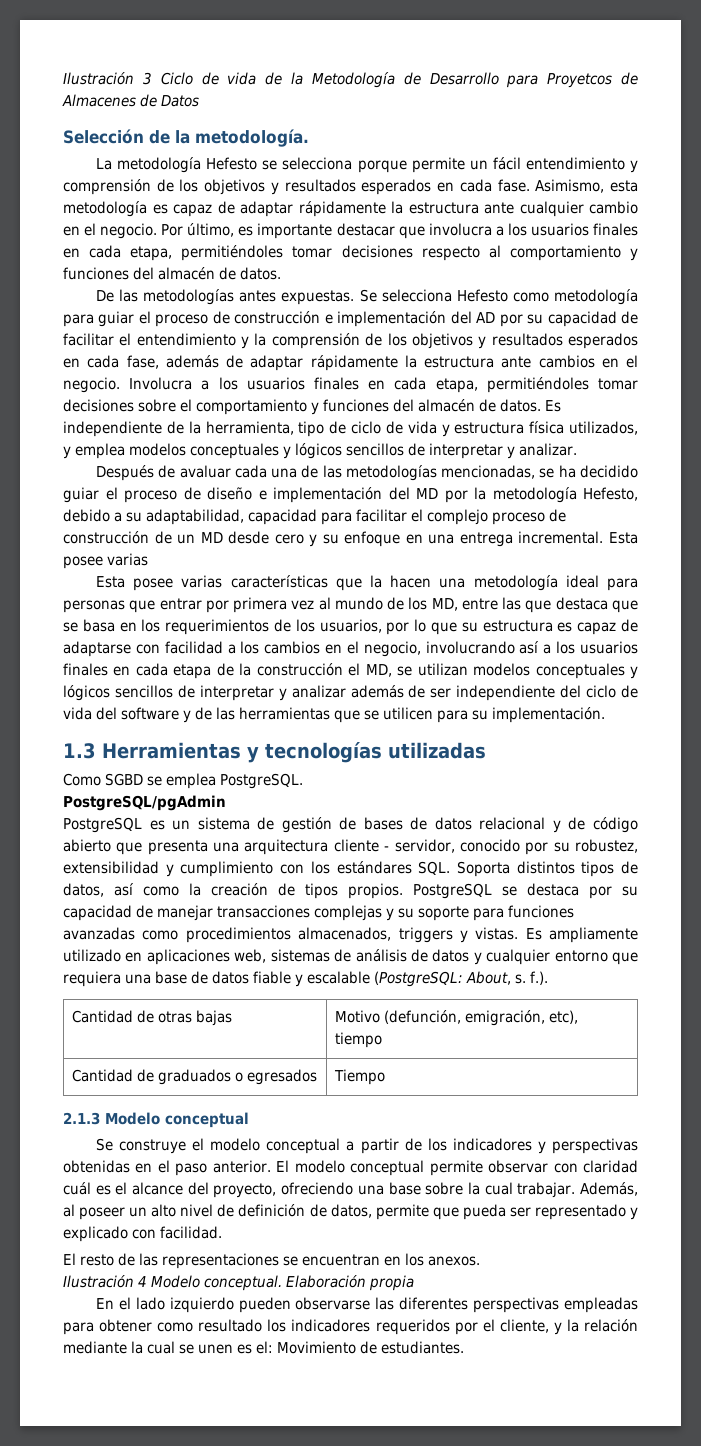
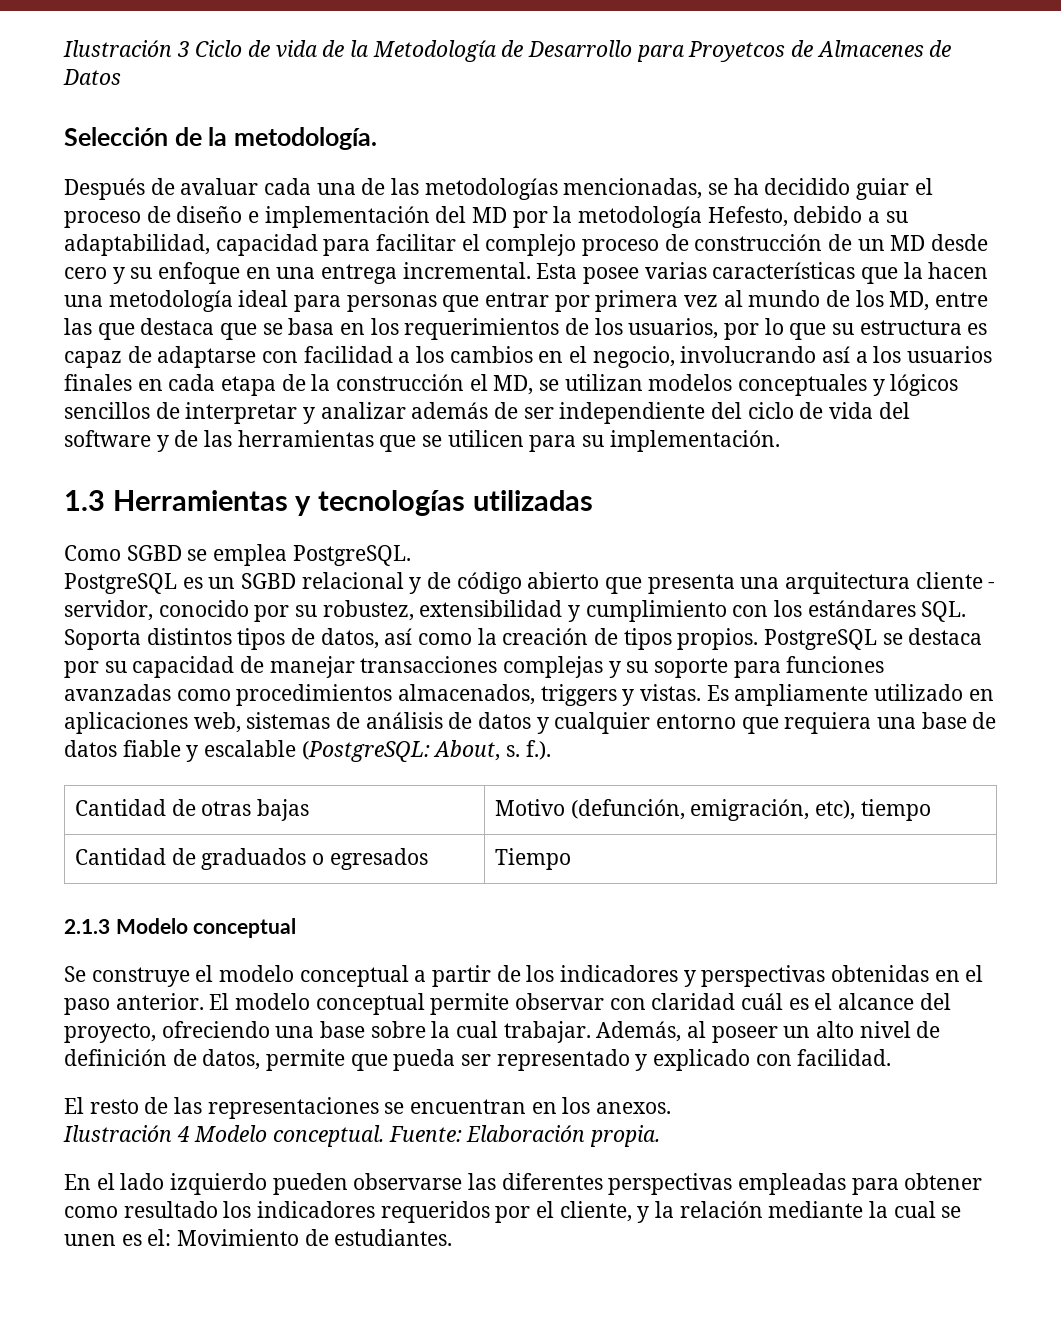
[96,157,639,173] [63,179,639,195] [63,201,638,217] [63,223,639,239] [63,245,638,261] [63,267,281,280] [96,289,639,305] [63,311,638,327] [63,333,639,349] [63,355,638,371] [63,377,638,393] [63,399,561,415] [63,421,638,437] [63,443,577,459] // La metodología Hefesto se selecciona porque permite un fácil entendimiento y comprensión de los objetivos y resultados esperados en cada fase. Asimismo, esta metodología es capaz de adaptar rápidamente la estructura ante cualquier cambio en el negocio. Por último, es importante destacar que involucra a los usuarios finales en cada etapa, permitiéndoles tomar decisiones respecto al comportamiento y funciones del almacén de datos. // De las metodologías antes expuestas. Se selecciona Hefesto como metodología para guiar el proceso de construcción e implementación del AD por su capacidad de facilitar el entendimiento y la comprensión de los objetivos y resultados esperados en cada fase, además de adaptar rápidamente la estructura ante cambios en el negocio. Involucra a los usuarios finales en cada etapa, permitiéndoles tomar decisiones sobre el comportamiento y funciones del almacén de datos. Es independiente de la herramienta, tipo de ciclo de vida y estructura física utilizados, y emplea modelos conceptuales y lógicos sencillos de interpretar y analizar. -> (377, 138) none
[96,575,223,591] // Esta posee varias -> (707, 270) none
[63,795,226,811] // PostgreSQL/pgAdmin -> (411, 555) none
[197,817,472,833] sistema de gestión de bases de datos -> [241,573,297,589] SGBD
[286,1275,414,1291] Elaboración propia -> [388,1125,661,1147] Fuente: Elaboración propia.

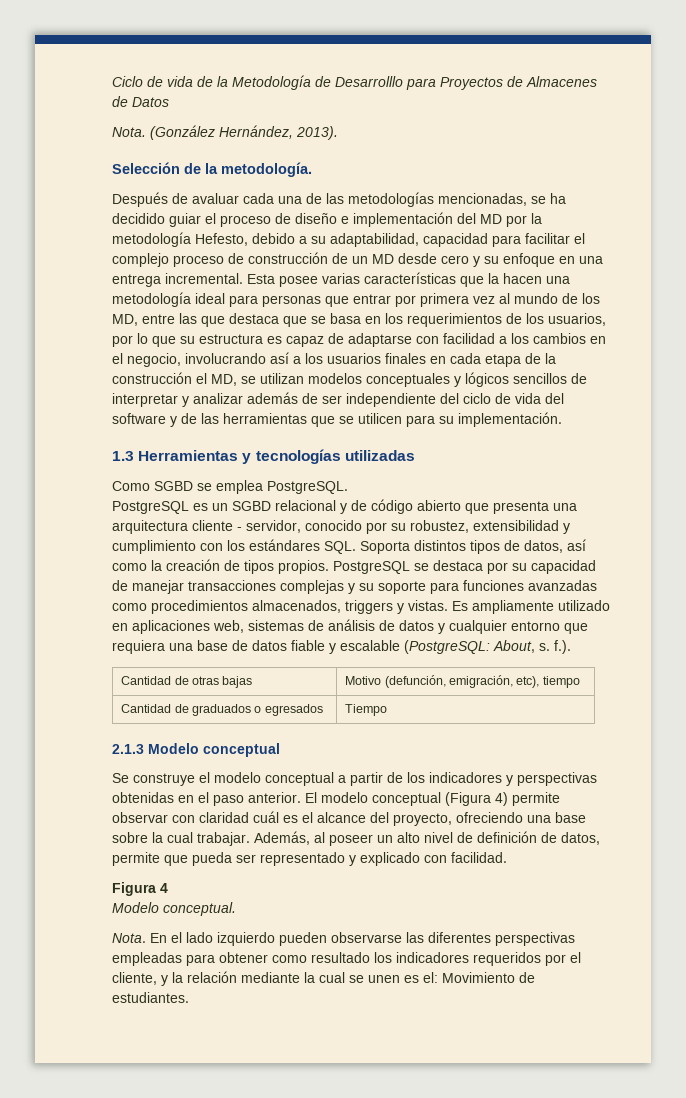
[63,40,190,57] Ilustración 3 -> (112, 81) none
[528,40,786,62] Desarrollo para Proyetcos -> [335,76,503,90] Desarrolllo para Proyectos
(121, 77) none -> [112,125,338,140] // Nota. (González Hernández, 2013).
(425, 1004) none -> [445,792,508,806] (Figura 4)
[64,1097,672,1119] [63,1125,190,1142] El resto de las representaciones se encuentran en los anexos. // Ilustración 4 -> [112,882,168,896] Figura 4 //
[388,1125,661,1147] Fuente: Elaboración propia. // -> [112,933,146,943] // Nota.

